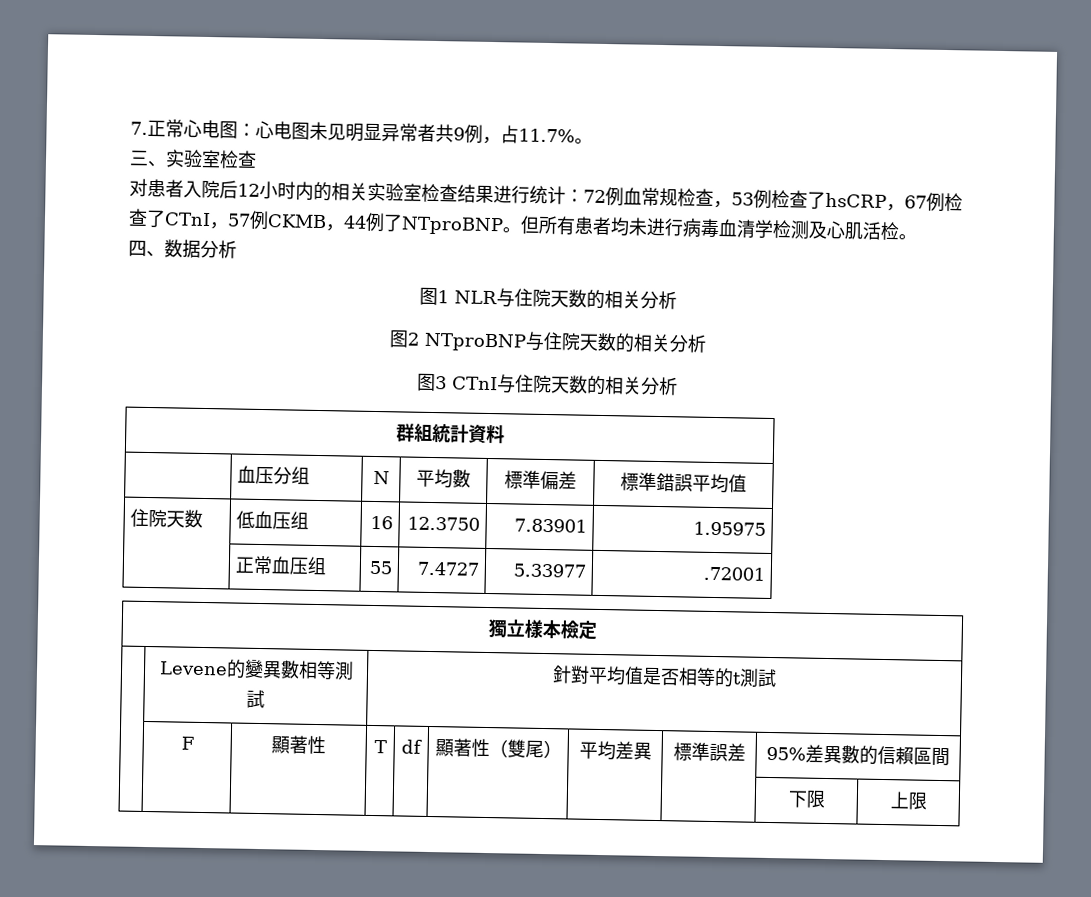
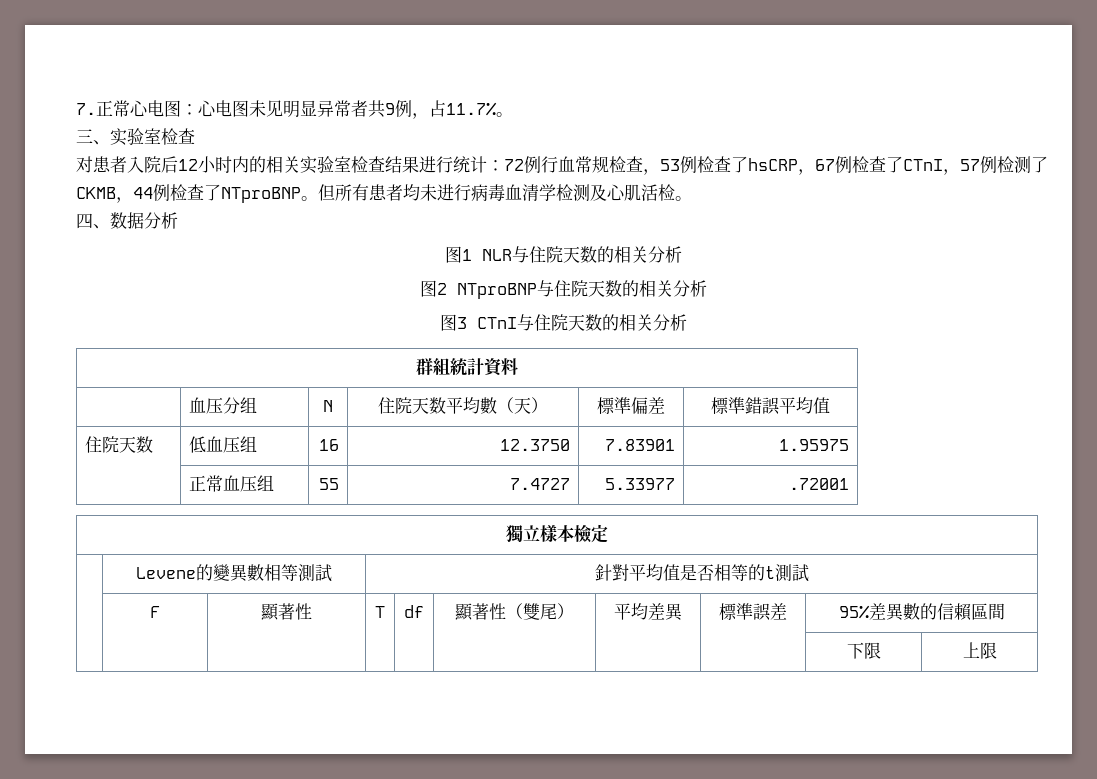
(624, 197) none -> [541,156,558,173] 行
(269, 220) none -> [997,156,1048,173] 检测了
(385, 222) none -> [170,184,204,201] 检查
(390, 477) none -> [378,397,446,414] 住院天数
(471, 478) none -> [497,397,548,414] （天）

